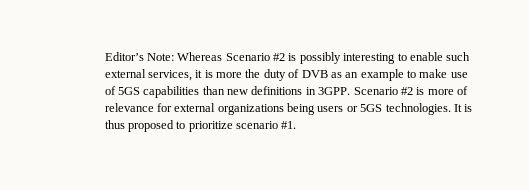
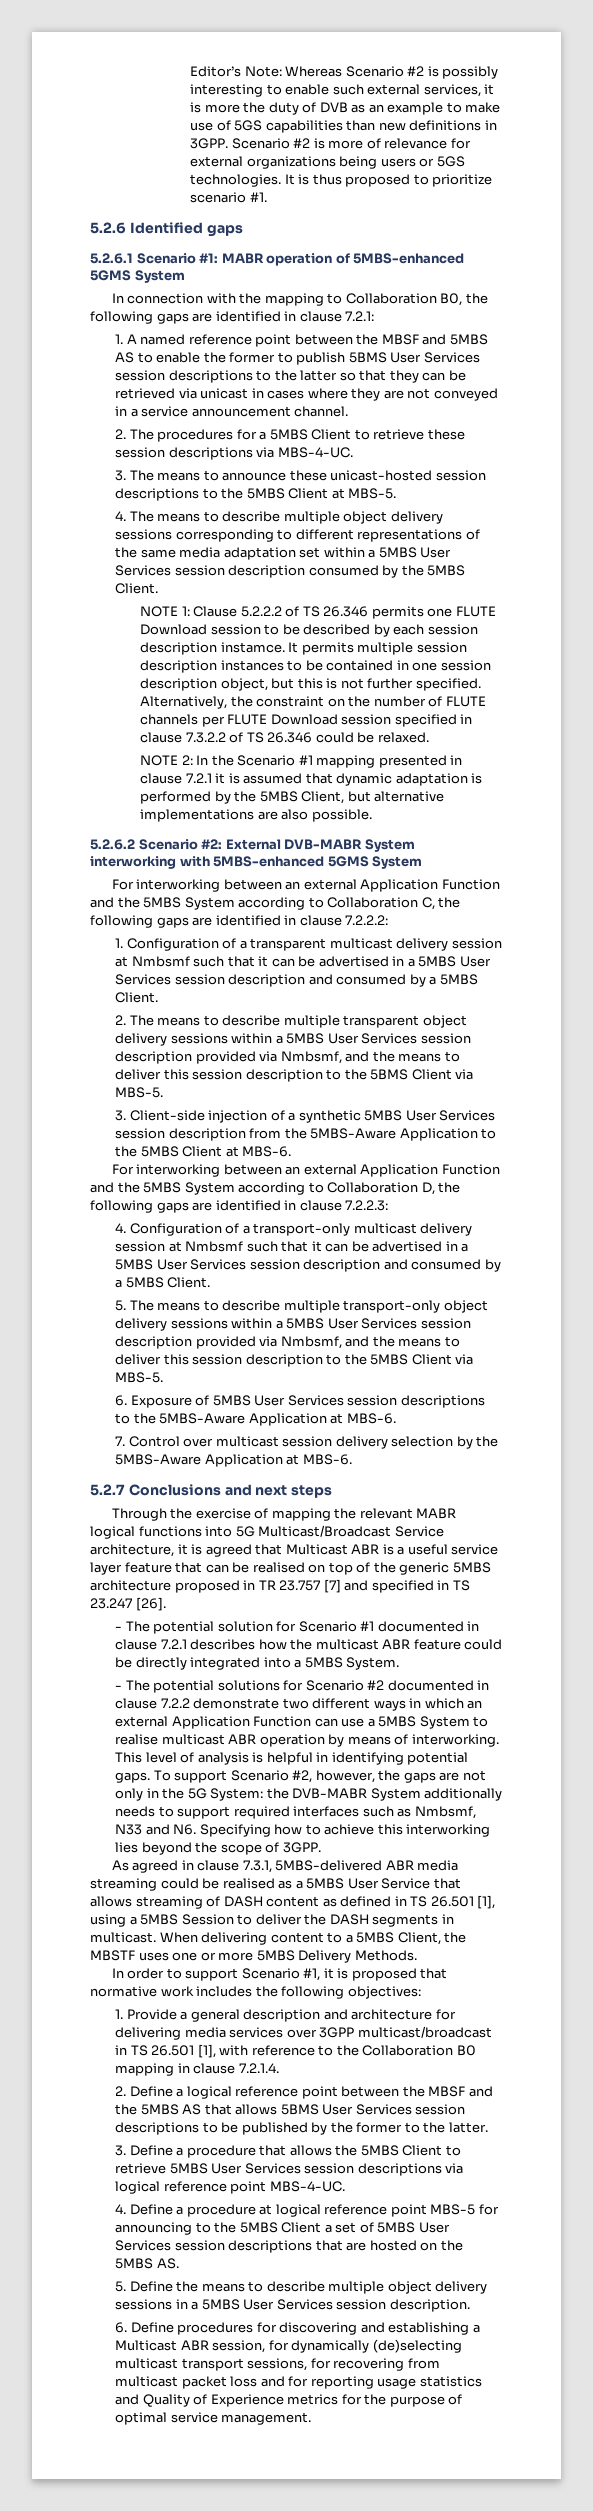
(297, 125) none -> [90,222,243,237] [90,253,465,266] [90,270,185,283] [111,293,488,306] [90,311,375,324] [115,334,488,347] [115,352,480,365] [115,370,466,383] [115,388,498,401] [115,406,349,417] [115,429,465,442] [115,447,353,460] [115,470,486,481] [115,488,397,501] [115,511,443,524] [115,529,480,542] [115,547,452,560] [115,565,466,578] [115,583,159,594] [140,606,496,619] [140,624,478,637] [140,642,467,655] [140,660,491,673] [140,678,481,691] [140,696,486,709] [140,714,473,727] [140,732,429,743] [140,755,463,768] [140,773,483,786] [140,791,445,804] [140,809,372,822] [90,839,415,852] [90,856,423,869] [111,879,500,892] [90,897,461,910] [90,915,389,928] [115,938,502,951] [115,956,491,967] [115,974,478,987] [115,992,159,1003] [115,1015,467,1028] [115,1033,471,1046] [115,1051,460,1064] [115,1069,474,1082] [115,1087,164,1098] [115,1110,496,1123] [115,1128,497,1141] [115,1146,292,1157] [111,1164,500,1177] [90,1182,461,1195] [90,1200,389,1213] [115,1223,473,1236] [115,1241,469,1252] [115,1259,501,1272] [115,1277,211,1288] [115,1300,488,1313] [115,1318,471,1331] [115,1336,460,1349] [115,1354,474,1367] [115,1372,164,1383] [115,1395,485,1408] [115,1413,396,1426] [115,1436,499,1449] [115,1454,352,1467] [90,1484,333,1498] [111,1508,457,1521] [90,1525,444,1539] [90,1544,499,1557] [90,1562,491,1575] [90,1579,470,1593] [90,1597,166,1611] [115,1621,480,1634] [115,1639,503,1650] [115,1657,400,1670] [115,1680,490,1693] [115,1698,483,1711] [115,1716,489,1729] [115,1734,499,1747] [115,1752,469,1765] [115,1770,486,1783] [115,1788,503,1801] [115,1806,476,1819] [115,1824,491,1837] [115,1842,321,1855] [111,1860,459,1873] [90,1878,461,1891] [90,1895,496,1909] [90,1914,454,1927] [90,1932,467,1945] [90,1950,417,1963] [111,1968,448,1981] [90,1986,421,1999] [115,2009,456,2022] [115,2026,492,2040] [115,2044,476,2058] [115,2063,279,2076] [115,2086,493,2099] [115,2104,466,2115] [115,2122,488,2135] [115,2145,461,2158] [115,2163,464,2176] [115,2181,345,2194] [115,2204,499,2217] [115,2222,450,2235] [115,2240,463,2253] [115,2258,179,2269] [115,2281,488,2294] [115,2299,470,2312] [115,2322,480,2335] [115,2339,462,2353] [115,2358,440,2371] [115,2376,482,2389] [115,2394,463,2407] [115,2412,312,2425] // 5.2.6 Identified gaps // 5.2.6.1 Scenario #1: MABR operation of 5MBS-enhanced 5GMS System // In connection with the mapping to Collaboration B0, the following gaps are identified in clause 7.2.1: // 1. A named reference point between the MBSF and 5MBS AS to enable the former to publish 5BMS User Services session descriptions to the latter so that they can be retrieved via unicast in cases where they are not conveyed in a service announcement channel. // 2. The procedures for a 5MBS Client to retrieve these session descriptions via MBS-4-UC. // 3. The means to announce these unicast-hosted session descriptions to the 5MBS Client at MBS-5. // 4. The means to describe multiple object delivery sessions corresponding to different representations of the same media adaptation set within a 5MBS User Services session description consumed by the 5MBS Client. // NOTE 1: Clause 5.2.2.2 of TS 26.346 permits one FLUTE Download session to be described by each session description instamce. It permits multiple session description instances to be contained in one session description object, but this is not further specified. Alternatively, the constraint on the number of FLUTE channels per FLUTE Download session specified in clause 7.3.2.2 of TS 26.346 could be relaxed. // NOTE 2: In the Scenario #1 mapping presented in clause 7.2.1 it is assumed that dynamic adaptation is performed by the 5MBS Client, but alternative implementations are also possible. // 5.2.6.2 Scenario #2: External DVB-MABR System interworking with 5MBS-enhanced 5GMS System // For interworking between an external Application Function and the 5MBS System according to Collaboration C, the following gaps are identified in clause 7.2.2.2: // 1. Configuration of a transparent multicast delivery session at Nmbsmf such that it can be advertised in a 5MBS User Services session description and consumed by a 5MBS Client. // 2. The means to describe multiple transparent object delivery sessions within a 5MBS User Services session description provided via Nmbsmf, and the means to deliver this session description to the 5BMS Client via MBS-5. // 3. Client-side injection of a synthetic 5MBS User Services session description from the 5MBS-Aware Application to the 5MBS Client at MBS-6. // For interworking between an external Application Function and the 5MBS System according to Collaboration D, the following gaps are identified in clause 7.2.2.3: // 4. Configuration of a transport-only multicast delivery session at Nmbsmf such that it can be advertised in a 5MBS User Services session description and consumed by a 5MBS Client. // 5. The means to describe multiple transport-only object delivery sessions within a 5MBS User Services session description provided via Nmbsmf, and the means to deliver this session description to the 5MBS Client via MBS-5. // 6. Exposure of 5MBS User Services session descriptions to the 5MBS-Aware Application at MBS-6. // 7. Control over multicast session delivery selection by the 5MBS-Aware Application at MBS-6. // 5.2.7 Conclusions and next steps // Through the exercise of mapping the relevant MABR logical functions into 5G Multicast/Broadcast Service architecture, it is agreed that Multicast ABR is a useful service layer feature that can be realised on top of the generic 5MBS architecture proposed in TR 23.757 [7] and specified in TS 23.247 [26]. // - The potential solution for Scenario #1 documented in clause 7.2.1 describes how the multicast ABR feature could be directly integrated into a 5MBS System. // - The potential solutions for Scenario #2 documented in clause 7.2.2 demonstrate two different ways in which an external Application Function can use a 5MBS System to realise multicast ABR operation by means of interworking. This level of analysis is helpful in identifying potential gaps. To support Scenario #2, however, the gaps are not only in the 5G System: the DVB-MABR System additionally needs to support required interfaces such as Nmbsmf, N33 and N6. Specifying how to achieve this interworking lies beyond the scope of 3GPP. // As agreed in clause 7.3.1, 5MBS-delivered ABR media streaming could be realised as a 5MBS User Service that allows streaming of DASH content as defined in TS 26.501 [1], using a 5MBS Session to deliver the DASH segments in multicast. When delivering content to a 5MBS Client, the MBSTF uses one or more 5MBS Delivery Methods. // In order to support Scenario #1, it is proposed that normative work includes the following objectives: // 1. Provide a general description and architecture for delivering media services over 3GPP multicast/broadcast in TS 26.501 [1], with reference to the Collaboration B0 mapping in clause 7.2.1.4. // 2. Define a logical reference point between the MBSF and the 5MBS AS that allows 5BMS User Services session descriptions to be published by the former to the latter. // 3. Define a procedure that allows the 5MBS Client to retrieve 5MBS User Services session descriptions via logical reference point MBS-4-UC. // 4. Define a procedure at logical reference point MBS-5 for announcing to the 5MBS Client a set of 5MBS User Services session descriptions that are hosted on the 5MBS AS. // 5. Define the means to describe multiple object delivery sessions in a 5MBS User Services session description. // 6. Define procedures for discovering and establishing a Multicast ABR session, for dynamically (de)selecting multicast transport sessions, for recovering from multicast packet loss and for reporting usage statistics and Quality of Experience metrics for the purpose of optimal service management.

